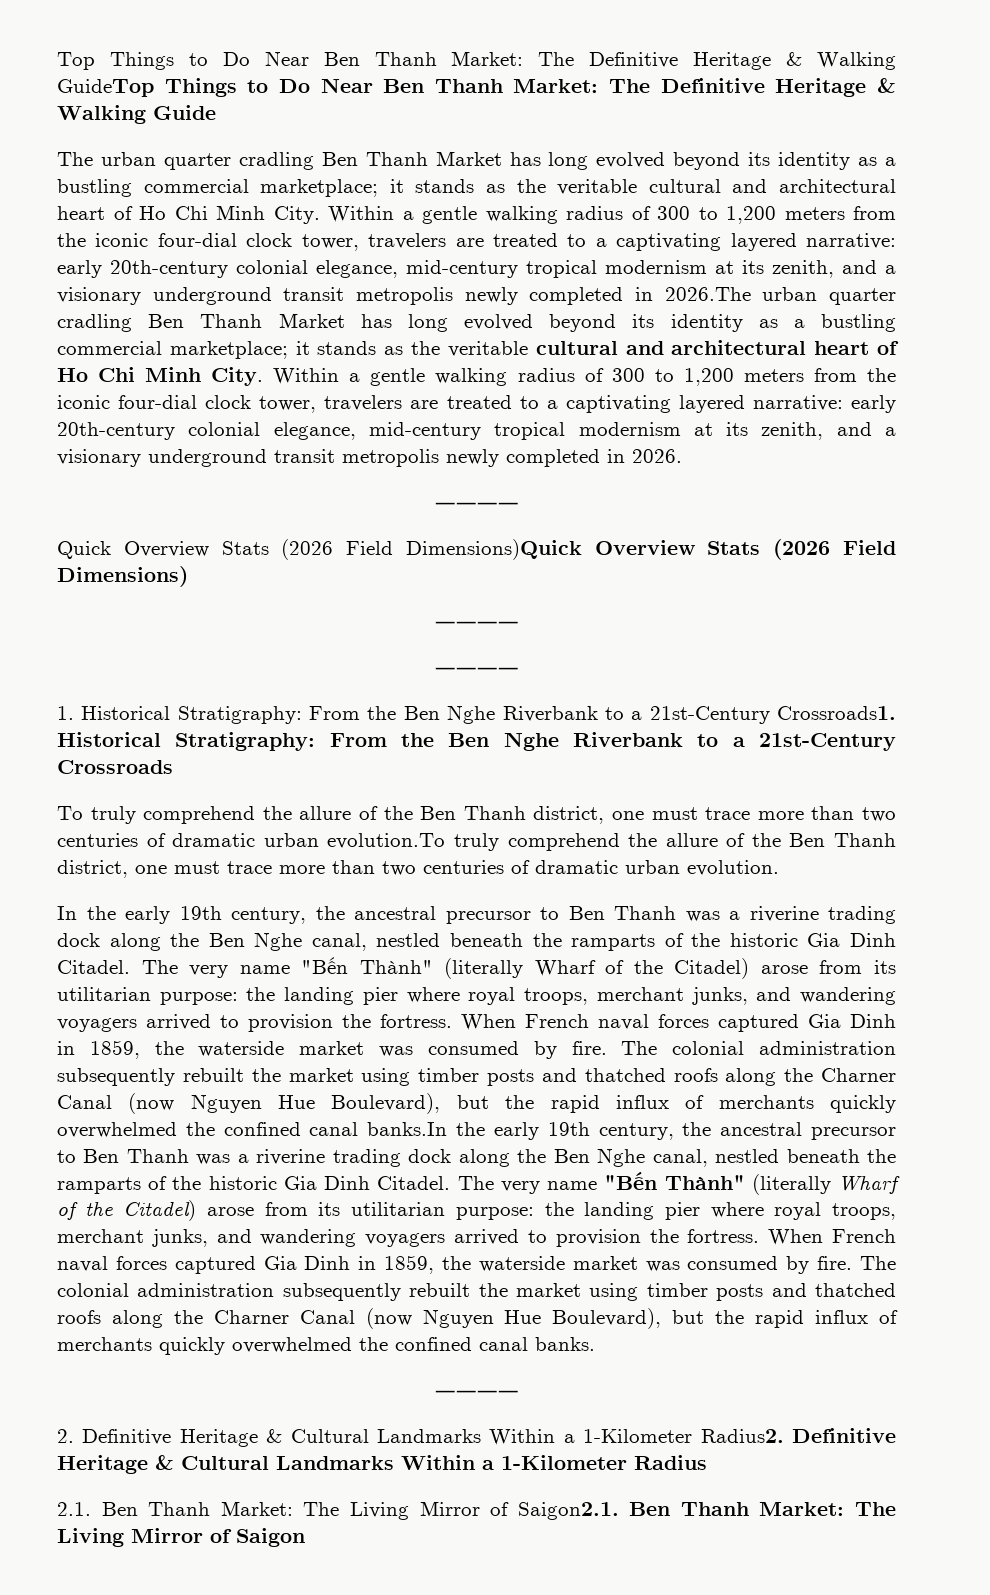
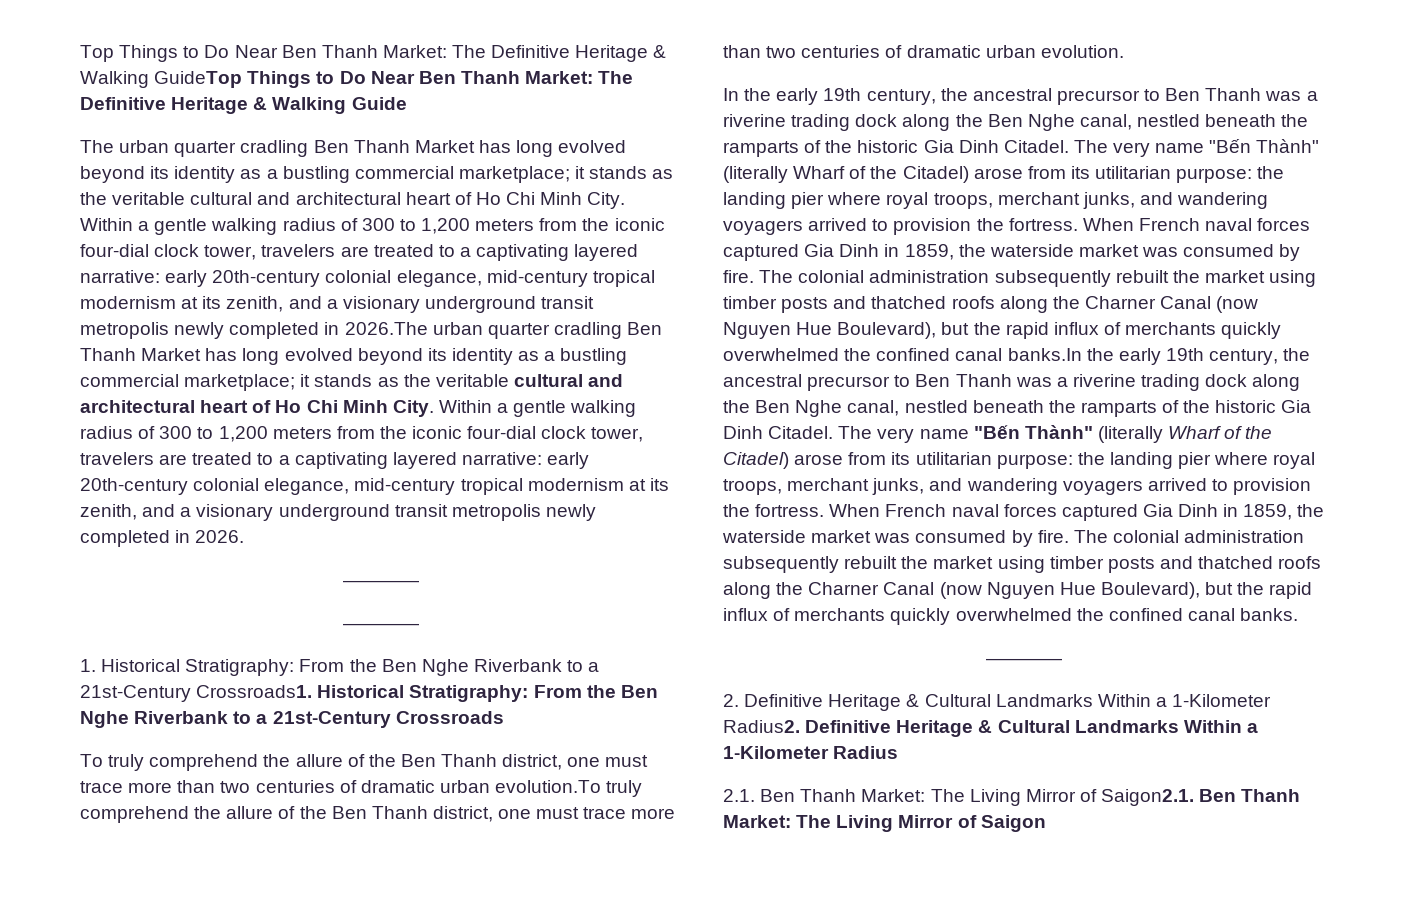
[57,539,897,560] [57,566,188,587] [434,621,519,628] // Quick Overview Stats (2026 Field Dimensions)Quick Overview Stats (2026 Field Dimensions) // ―――― -> (419, 583) none

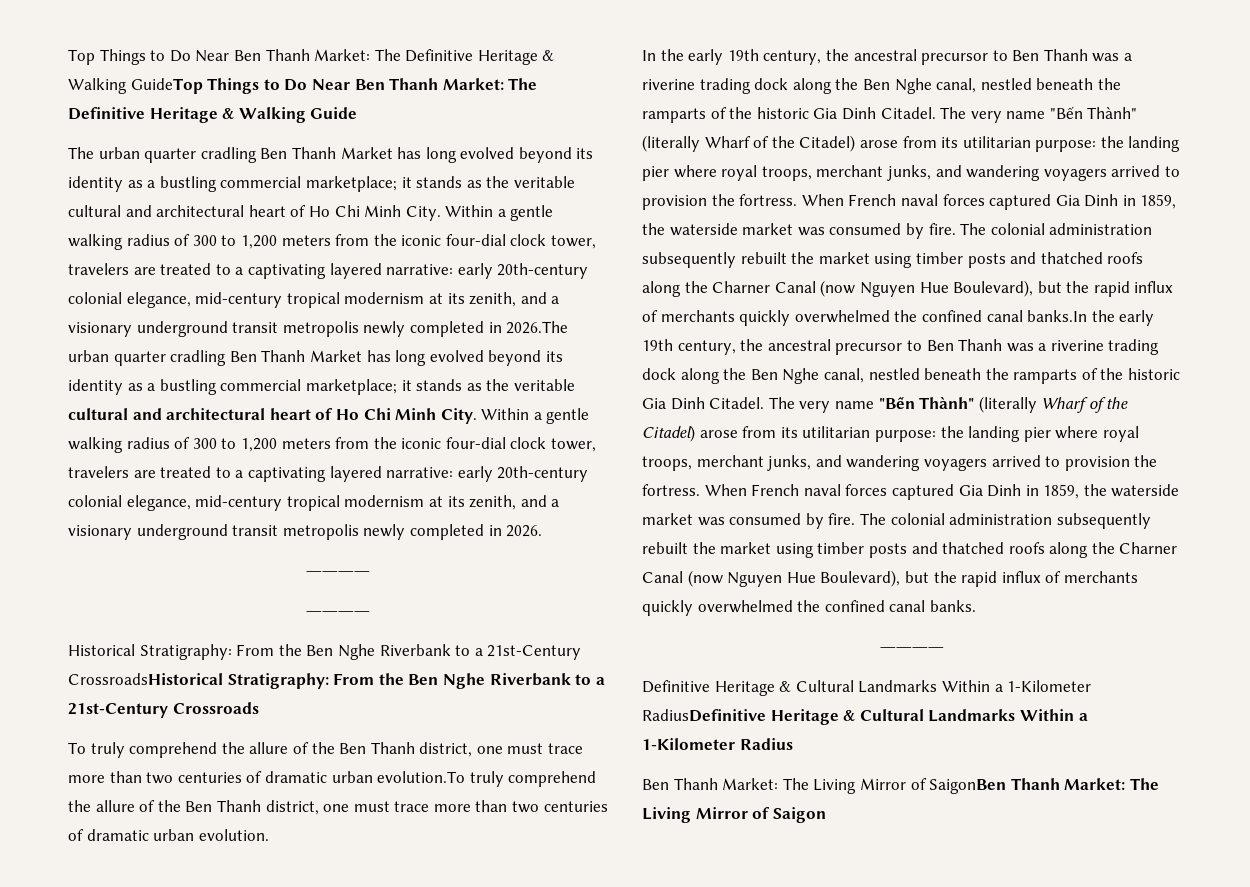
[80,659,96,672] 1. -> (370, 613) none
[196,685,405,698] Crossroads1. Historical -> [68,673,223,685] CrossroadsHistorical
[723,694,1272,711] [723,720,892,733] 2. Definitive Heritage & Cultural Landmarks Within a 1-Kilometer Radius2. Definitive -> [642,680,1092,696] [642,709,766,722] Definitive Heritage & Cultural Landmarks Within a 1-Kilometer RadiusDefinitive
[723,789,1237,806] 2.1. Ben Thanh Market: The Living Mirror of Saigon2.1. Ben -> [642,778,1007,794] Ben Thanh Market: The Living Mirror of SaigonBen

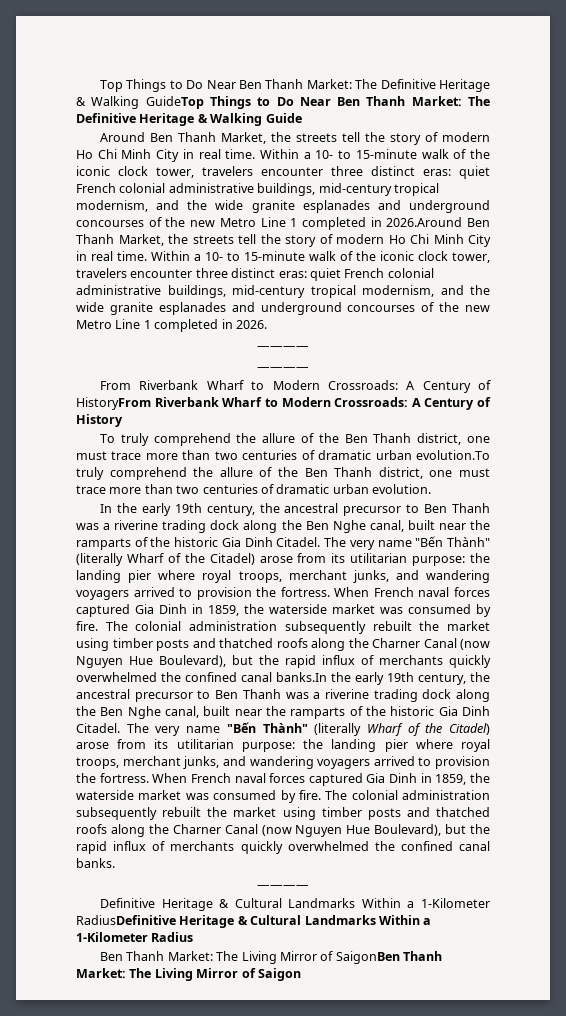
[68,147,594,163] [68,176,575,192] [68,205,554,221] [68,234,597,250] [68,263,589,279] [68,292,560,308] [68,321,569,337] [68,350,563,366] [68,379,575,395] [68,408,590,424] [68,437,597,453] [68,466,589,482] [68,495,560,511] [68,524,406,540] The urban quarter cradling Ben Thanh Market has long evolved beyond its identity as a bustling commercial marketplace; it stands as the veritable cultural and architectural heart of Ho Chi Minh City. Within a gentle walking radius of 300 to 1,200 meters from the iconic four-dial clock tower, travelers are treated to a captivating layered narrative: early 20th-century colonial elegance, mid-century tropical modernism at its zenith, and a visionary underground transit metropolis newly completed in 2026.The urban quarter cradling Ben Thanh Market has long evolved beyond its identity as a bustling commercial marketplace; it stands as the veritable cultural and architectural heart of Ho Chi Minh City. Within a gentle walking radius of 300 to 1,200 meters from the iconic four-dial clock tower, travelers are treated to a captivating layered narrative: early 20th-century colonial elegance, mid-century tropical modernism at its zenith, and a visionary underground transit metropolis newly -> [100,132,491,145] [76,149,491,162] [76,166,490,179] [76,183,439,196] [76,200,490,213] [76,217,490,230] [76,234,491,247] [76,251,490,263] [76,268,434,281] [76,285,490,298] [76,302,490,315] [76,319,151,329] Around Ben Thanh Market, the streets tell the story of modern Ho Chi Minh City in real time. Within a 10- to 15-minute walk of the iconic clock tower, travelers encounter three distinct eras: quiet French colonial administrative buildings, mid-century tropical modernism, and the wide granite esplanades and underground concourses of the new Metro Line 1 completed in 2026.Around Ben Thanh Market, the streets tell the story of modern Ho Chi Minh City in real time. Within a 10- to 15-minute walk of the iconic clock tower, travelers encounter three distinct eras: quiet French colonial administrative buildings, mid-century tropical modernism, and the wide granite esplanades and underground concourses of the new Metro Line 1
[68,644,582,660] [68,673,605,689] [68,702,259,718] Historical Stratigraphy: From the Ben Nghe Riverbank to a 21st-Century CrossroadsHistorical Stratigraphy: From the Ben Nghe Riverbank to a 21st-Century Crossroads -> [100,380,491,393] [76,397,491,410] [76,414,123,427] From Riverbank Wharf to Modern Crossroads: A Century of HistoryFrom Riverbank Wharf to Modern Crossroads: A Century of History
[980,78,1094,90] nestled beneath -> [407,520,466,530] built near
[868,368,982,380] nestled beneath -> [203,706,262,716] built near

